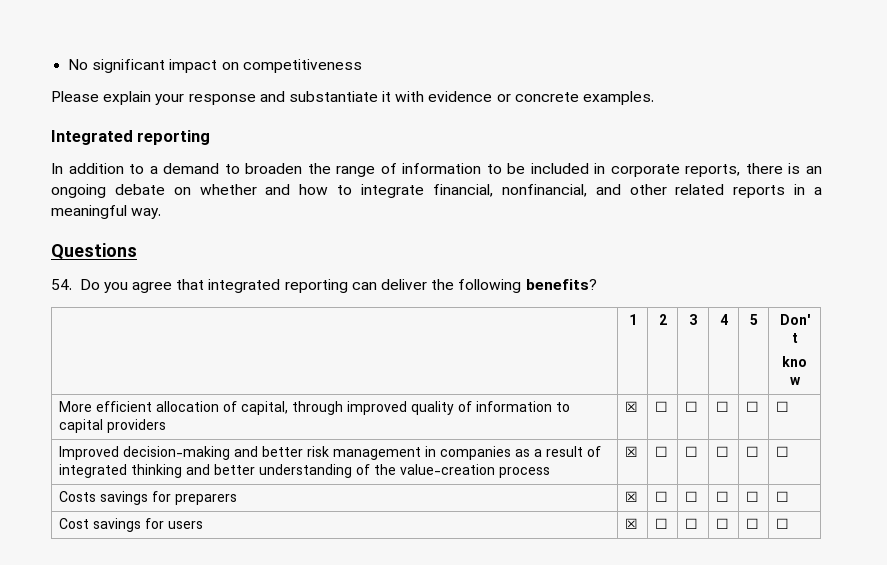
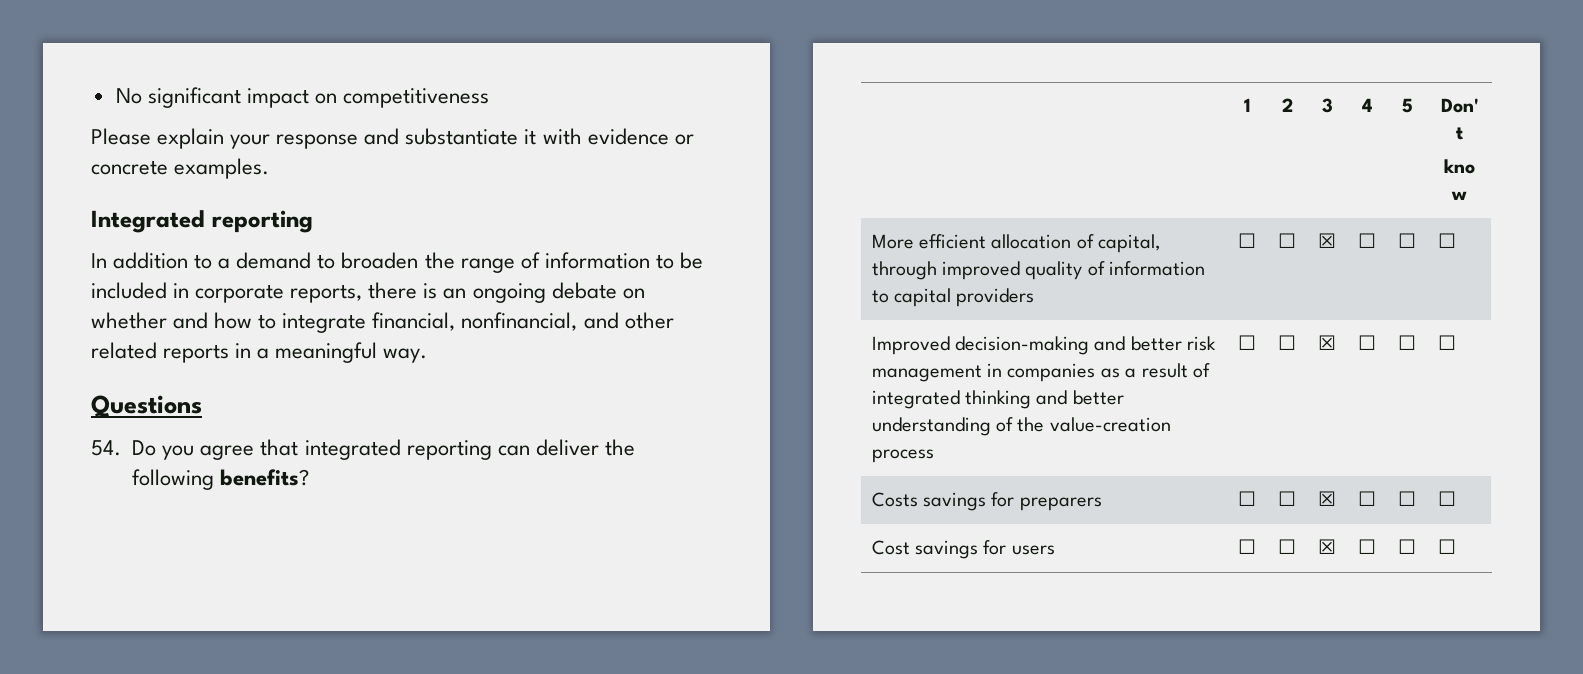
[625,401,639,412] [655,401,669,412] [685,401,699,412] ☒ | ☐ | ☐ -> [1237,233,1256,248] [1277,233,1296,248] [1317,233,1336,248] ☐ | ☐ | ☒
[625,446,639,457] [655,446,669,457] [685,446,699,457] ☒ | ☐ | ☐ -> [1237,335,1256,350] [1277,335,1296,350] [1317,335,1336,350] ☐ | ☐ | ☒
[625,491,639,502] [655,491,669,502] [685,491,699,502] ☒ | ☐ | ☐ -> [1237,491,1256,506] [1277,491,1296,506] [1317,491,1336,506] ☐ | ☐ | ☒
[625,518,639,529] [655,518,669,529] [685,518,699,529] [716,518,730,529] [746,518,760,529] [776,518,790,529] | ☒ | ☐ | ☐ | ☐ | ☐ | ☐ -> [1237,539,1256,554] [1277,539,1296,554] [1317,539,1336,554] [1357,539,1376,554] [1397,539,1416,554] [1437,539,1456,554] | ☐ | ☐ | ☒ | ☐ | ☐ | ☐

